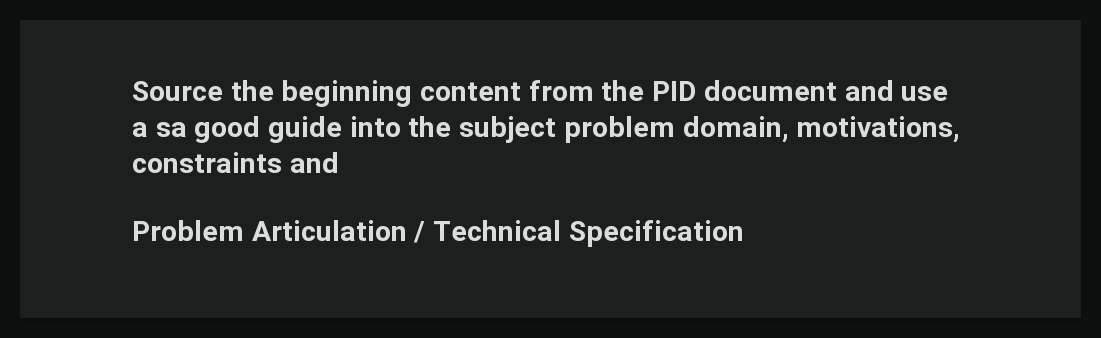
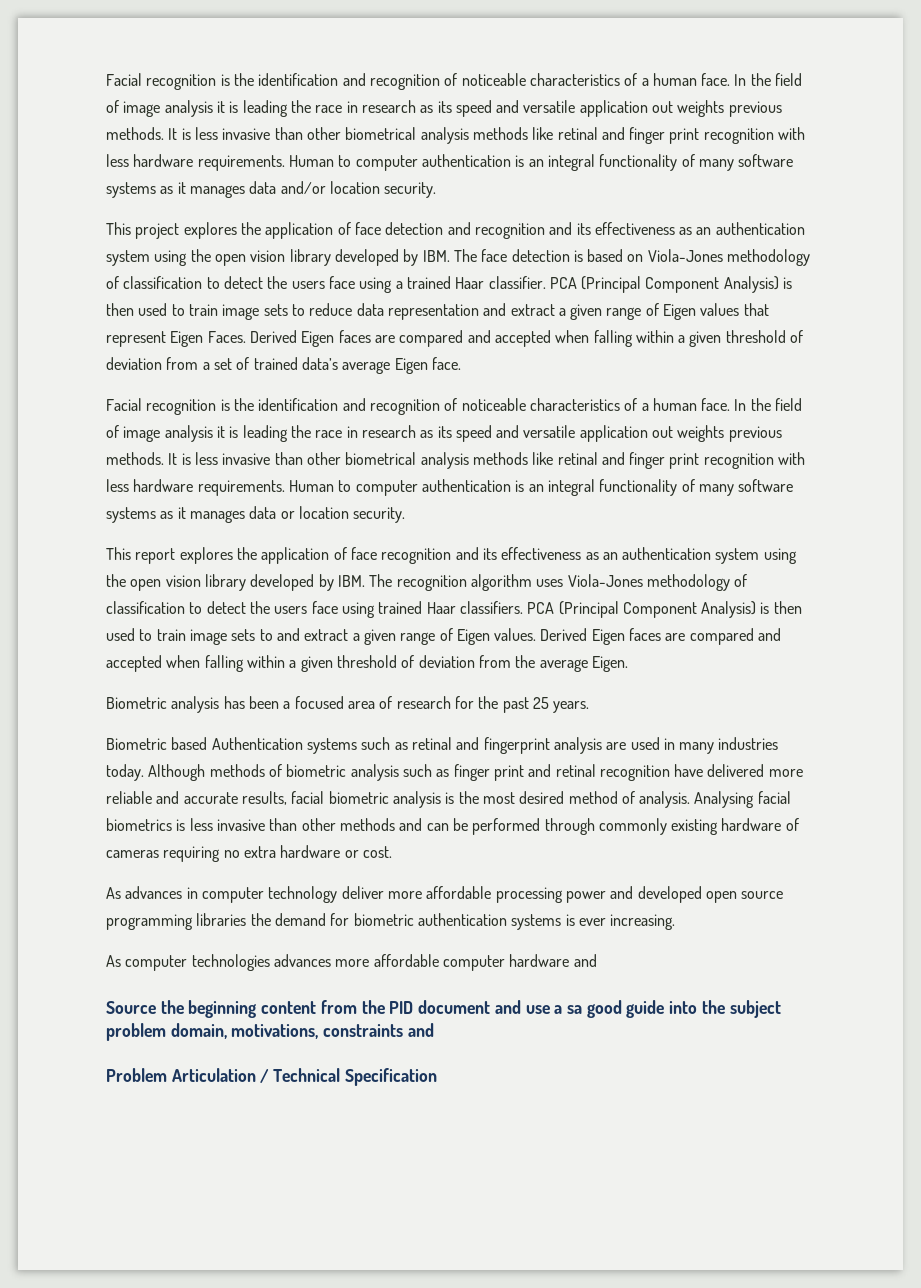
(132, 91) none -> [106,73,803,90] [106,100,782,117] [106,127,806,144] [106,154,794,171] [106,181,437,198] [106,222,805,239] [106,249,811,266] [106,276,793,293] [106,303,769,320] [106,330,804,347] [106,357,461,374] [106,398,803,415] [106,425,782,442] [106,452,806,469] [106,479,794,496] [106,506,406,523] [106,547,797,564] [106,574,748,591] [106,601,802,618] [106,628,782,645] [106,655,628,672] [106,696,590,713] [106,737,779,754] [106,764,803,781] [106,791,791,808] [106,818,799,835] [106,845,392,862] [106,886,784,903] [106,913,676,930] [106,954,597,971] Facial recognition is the identification and recognition of noticeable characteristics of a human face. In the field of image analysis it is leading the race in research as its speed and versatile application out weights previous methods. It is less invasive than other biometrical analysis methods like retinal and finger print recognition with less hardware requirements. Human to computer authentication is an integral functionality of many software systems as it manages data and/or location security. // This project explores the application of face detection and recognition and its effectiveness as an authentication system using the open vision library developed by IBM. The face detection is based on Viola-Jones methodology of classification to detect the users face using a trained Haar classifier. PCA (Principal Component Analysis) is then used to train image sets to reduce data representation and extract a given range of Eigen values that represent Eigen Faces. Derived Eigen faces are compared and accepted when falling within a given threshold of deviation from a set of trained data’s average Eigen face. // Facial recognition is the identification and recognition of noticeable characteristics of a human face. In the field of image analysis it is leading the race in research as its speed and versatile application out weights previous methods. It is less invasive than other biometrical analysis methods like retinal and finger print recognition with less hardware requirements. Human to computer authentication is an integral functionality of many software systems as it manages data or location security. // This report explores the application of face recognition and its effectiveness as an authentication system using the open vision library developed by IBM. The recognition algorithm uses Viola-Jones methodology of classification to detect the users face using trained Haar classifiers. PCA (Principal Component Analysis) is then used to train image sets to and extract a given range of Eigen values. Derived Eigen faces are compared and accepted when falling within a given threshold of deviation from the average Eigen. // Biometric analysis has been a focused area of research for the past 25 years. // Biometric based Authentication systems such as retinal and fingerprint analysis are used in many industries today. Although methods of biometric analysis such as finger print and retinal recognition have delivered more reliable and accurate results, facial biometric analysis is the most desired method of analysis. Analysing facial biometrics is less invasive than other methods and can be performed through commonly existing hardware of cameras requiring no extra hardware or cost. // As advances in computer technology deliver more affordable processing power and developed open source programming libraries the demand for biometric authentication systems is ever increasing. // As computer technologies advances more affordable computer hardware and //

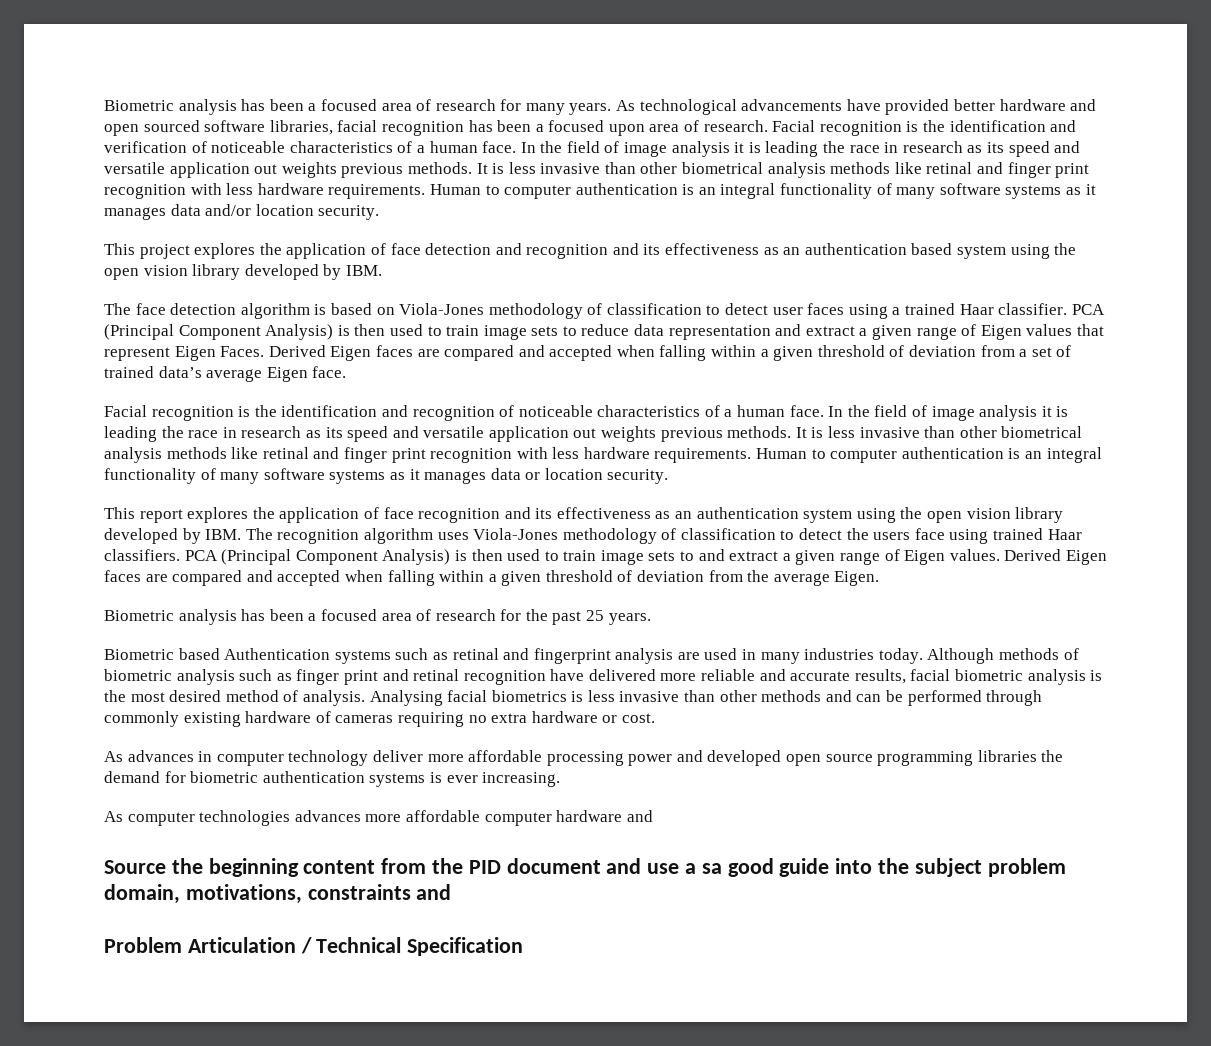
[106,73,440,90] Facial recognition is the identification and recognition -> [104,99,1097,115] [104,120,1077,136] [104,141,187,153] Biometric analysis has been a focused area of research for many years. As technological advancements have provided better hardware and open sourced software libraries, facial recognition has been a focused upon area of research. Facial recognition is the identification and verification
[106,249,450,266] system using the open vision library developed by IBM. -> [911,243,1077,259] [104,264,382,280] based system using the open vision library developed by IBM. //
(570, 255) none -> [240,303,310,319] algorithm
[267,276,355,289] the users face -> [772,303,845,315] user faces

